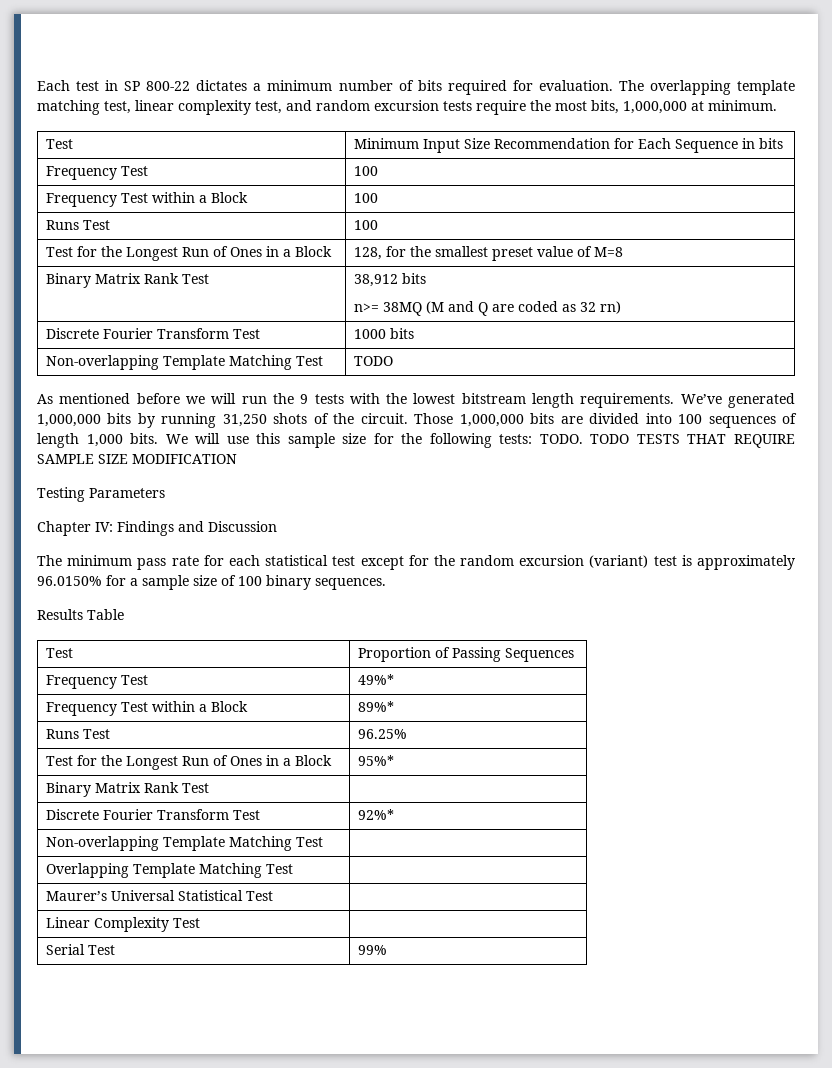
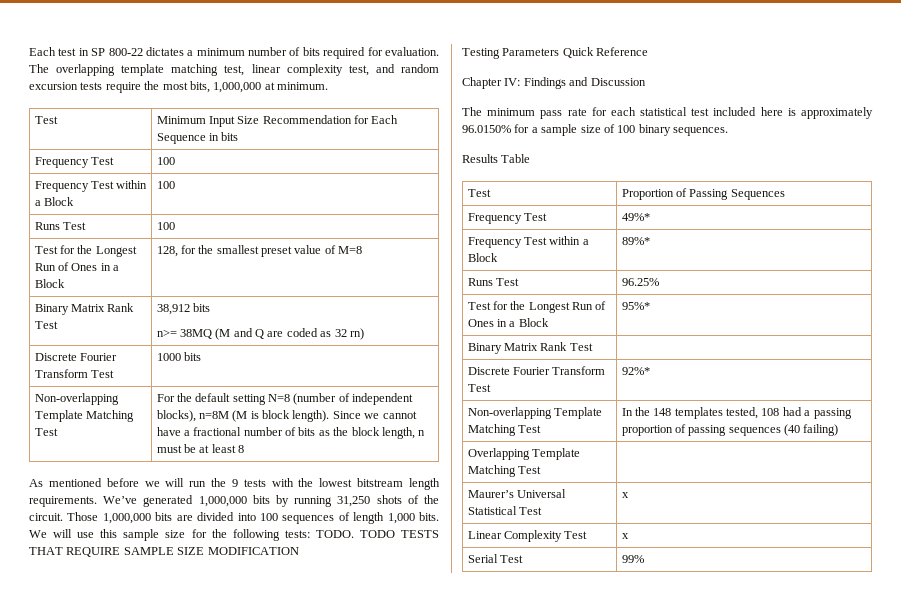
[353,356,393,366] TODO -> [156,393,414,405] [156,410,417,422] [156,427,426,439] [156,444,245,453] For the default setting N=8 (number of independent blocks), n=8M (M is block length). Since we cannot have a fractional number of bits as the block length, n must be at least 8
(165, 493) none -> [562,47,649,58] Quick Reference
[360,555,677,570] except for the random excursion (variant) test -> [713,107,783,116] included here
(323, 842) none -> [621,407,852,419] [621,424,839,436] In the 148 templates tested, 108 had a passing proportion of passing sequences (40 failing)
(273, 896) none -> [621,492,629,498] x
(200, 923) none -> [621,533,629,539] x

